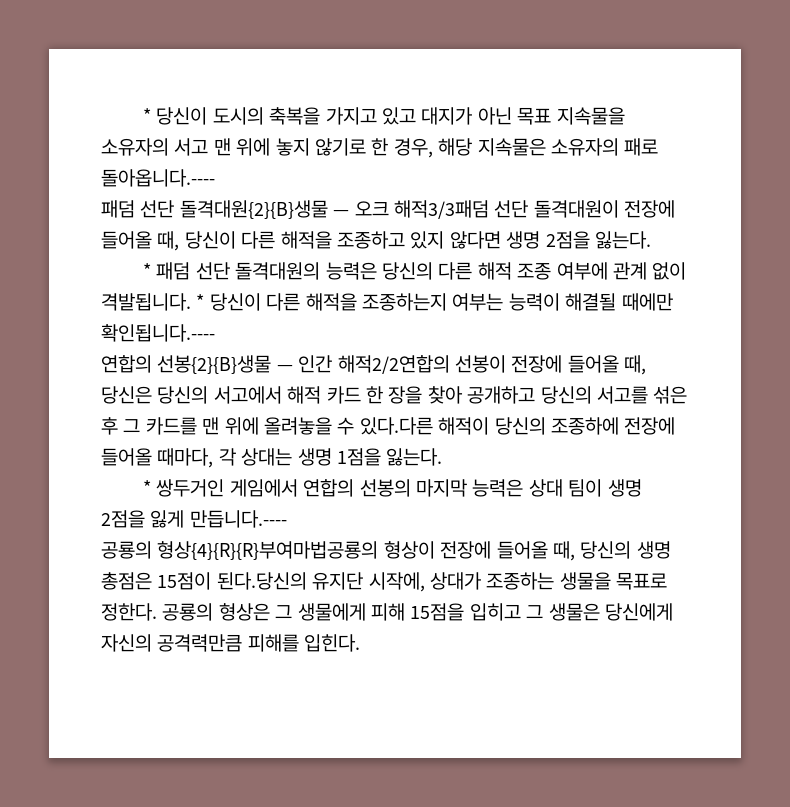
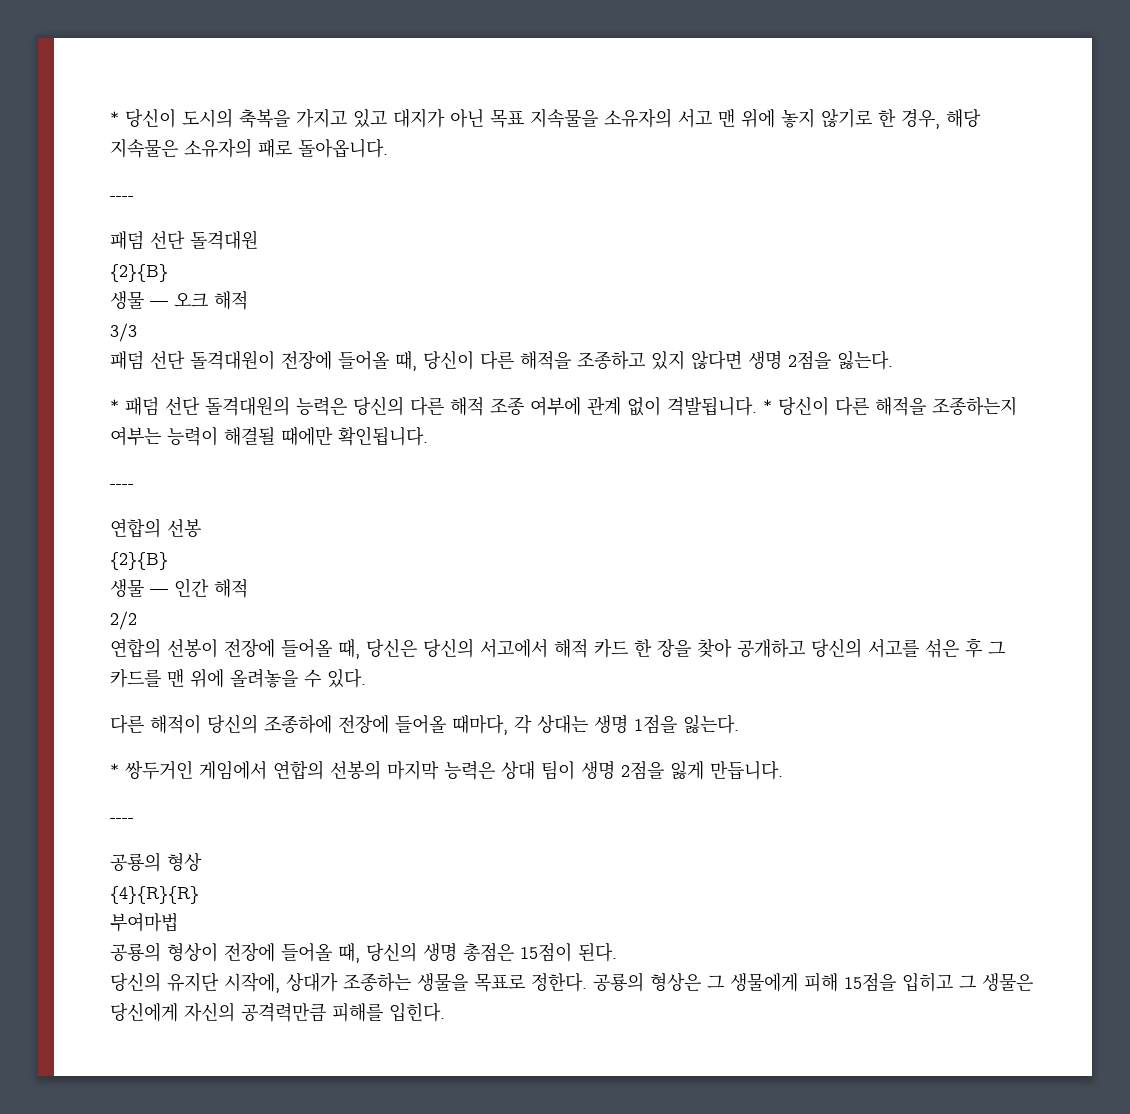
[101,169,215,187] [101,200,489,219] 돌아옵니다.---- // 패덤 선단 돌격대원{2}{B}생물 — 오크 해적3/3패덤 -> [298,138,388,158] [110,196,134,201] [110,230,258,250] [110,264,168,282] [110,291,248,310] [110,323,137,342] [110,351,144,370] 돌아옵니다. // ---- // 패덤 선단 돌격대원 // {2}{B} // 생물 — 오크 해적 // 3/3 // 패덤
[101,324,215,342] [101,355,450,374] 확인됩니다.---- // 연합의 선봉{2}{B}생물 — 인간 해적2/2연합의 -> [338,426,428,446] [110,484,134,489] [110,518,201,538] [110,552,168,570] [110,578,248,598] [110,611,137,630] [110,638,161,658] 확인됩니다. // ---- // 연합의 선봉 // {2}{B} // 생물 — 인간 해적 // 2/2 // 연합의
[359,417,433,435] 있다.다른 -> [327,668,366,688] [110,714,144,734] 있다. // 다른
[189,510,287,528] [101,541,379,560] 만듭니다.---- // 공룡의 형상{4}{R}{R}부여마법공룡의 -> [710,760,783,780] [110,818,134,823] [110,852,202,872] [110,886,199,904] [110,913,178,932] [110,942,161,962] 만듭니다. // ---- // 공룡의 형상 // {4}{R}{R} // 부여마법 // 공룡의
[216,572,307,590] 된다.당신의 -> [578,942,617,962] [110,972,161,992] 된다. // 당신의

